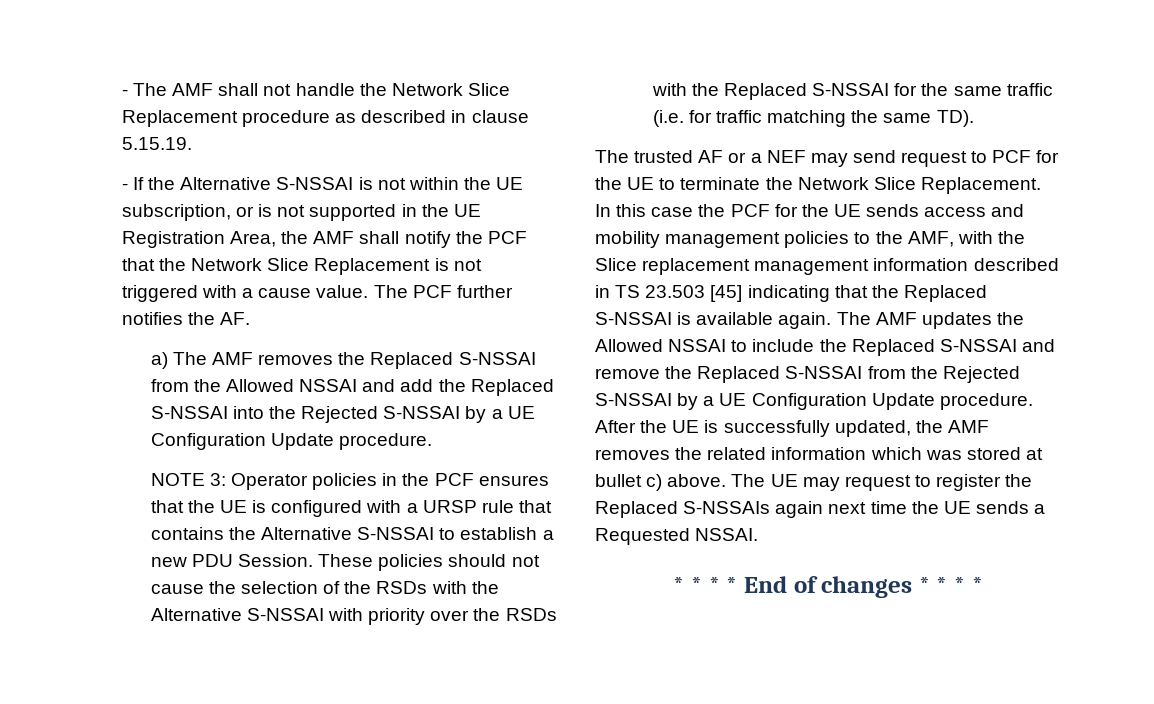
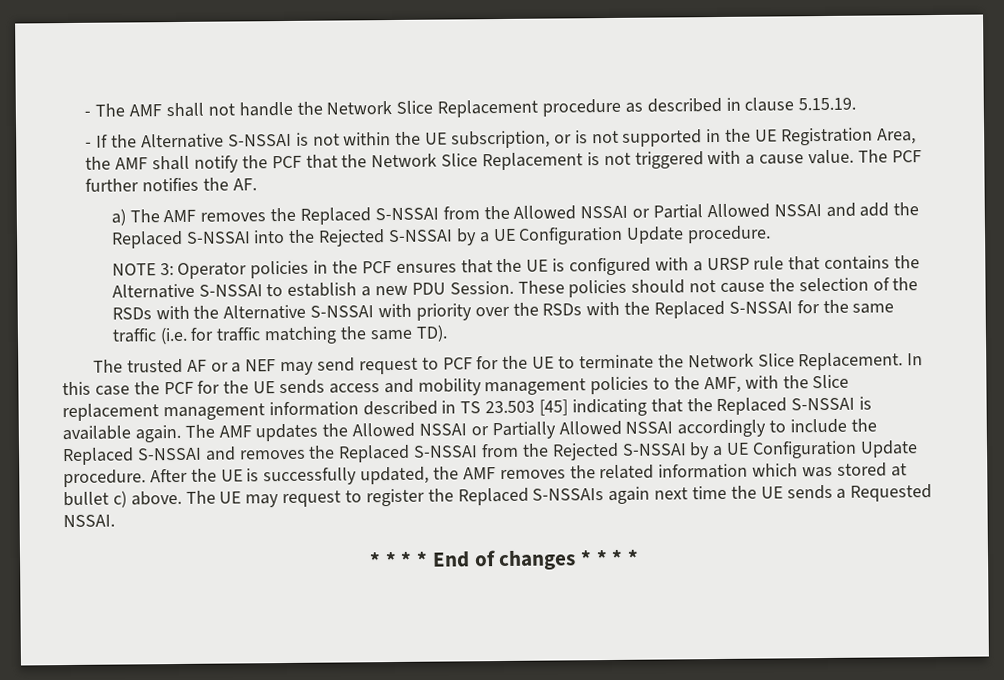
(358, 385) none -> [632,203,822,219] or Partial Allowed NSSAI
(727, 345) none -> [470,419,767,440] or Partially Allowed NSSAI accordingly
[595,368,660,379] remove -> [239,449,306,460] removes

